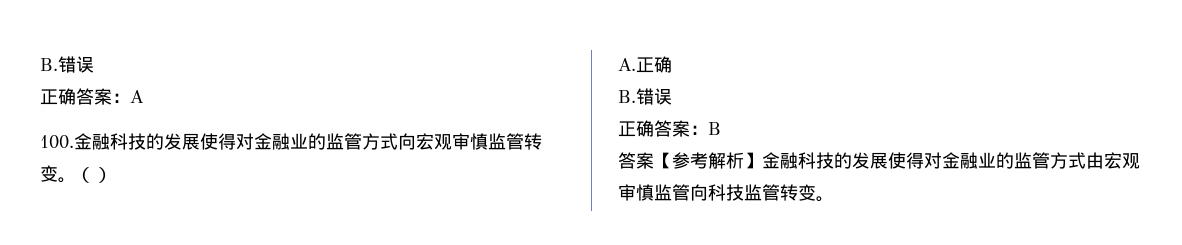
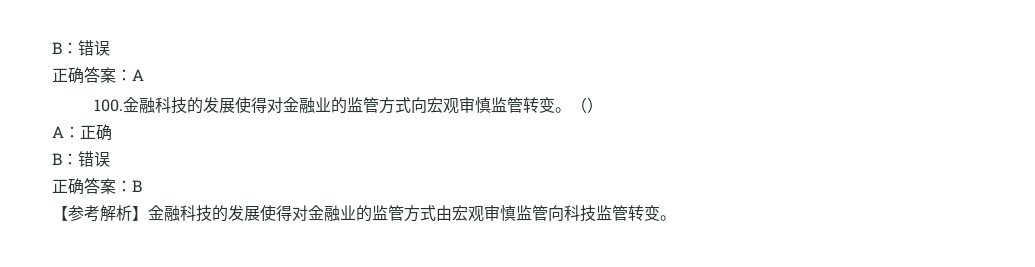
[40,58,58,71] B. -> [52,42,78,54] B：
[618,58,636,71] A. -> [52,126,80,138] A：
[618,90,636,103] B. -> [52,153,78,165] B：
[618,152,654,169] 答案 -> (142, 186) none

